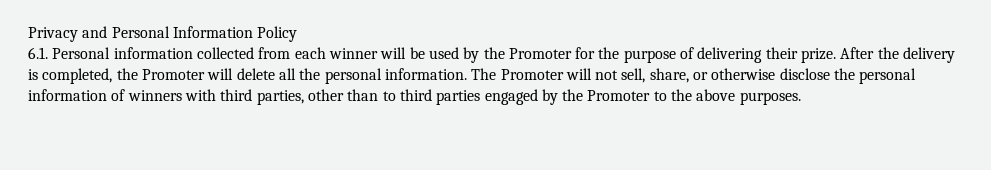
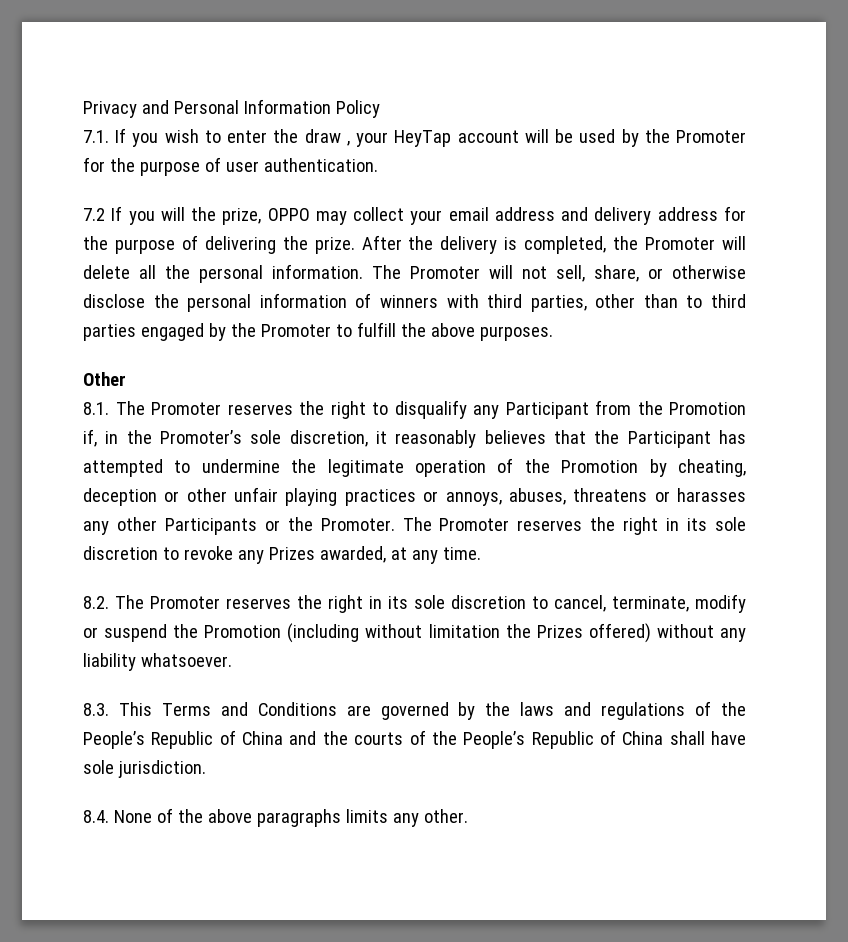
[28,47,378,59] 6.1. Personal information collected from each winner -> [83,128,519,147] 7.1. If you wish to enter the draw , your HeyTap account
[697,47,798,63] delivering their -> [225,158,378,172] [83,206,746,225] [83,235,308,254] user authentication. // 7.2 If you will the prize, OPPO may collect your email address and delivery address for the purpose of delivering the
(667, 96) none -> [356,322,396,337] fulfill
(801, 98) none -> [83,372,126,386] [83,400,746,419] [83,429,746,448] [83,458,746,477] [83,487,746,506] [83,517,746,535] [83,546,481,564] [83,594,746,613] [83,623,746,643] [83,653,232,671] [83,701,746,720] [83,730,746,749] [83,760,206,778] [83,808,468,827] // Other // 8.1. The Promoter reserves the right to disqualify any Participant from the Promotion if, in the Promoter’s sole discretion, it reasonably believes that the Participant has attempted to undermine the legitimate operation of the Promotion by cheating, deception or other unfair playing practices or annoys, abuses, threatens or harasses any other Participants or the Promoter. The Promoter reserves the right in its sole discretion to revoke any Prizes awarded, at any time. // 8.2. The Promoter reserves the right in its sole discretion to cancel, terminate, modify or suspend the Promotion (including without limitation the Prizes offered) without any liability whatsoever. // 8.3. This Terms and Conditions are governed by the laws and regulations of the People’s Republic of China and the courts of the People’s Republic of China shall have sole jurisdiction. // 8.4. None of the above paragraphs limits any other.

